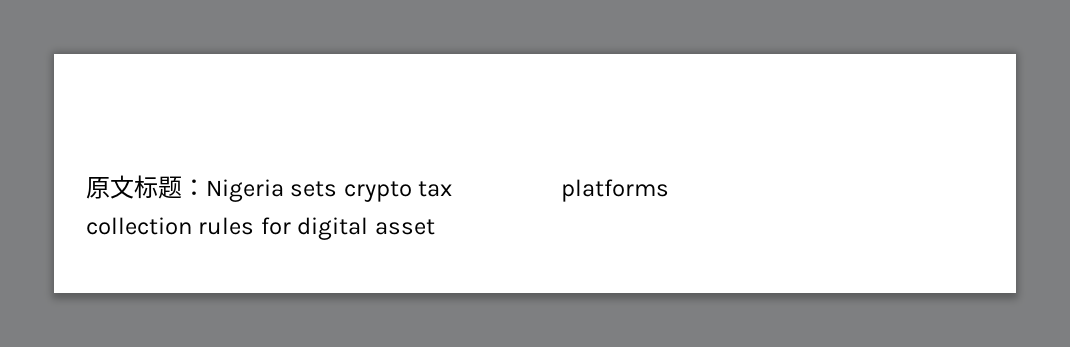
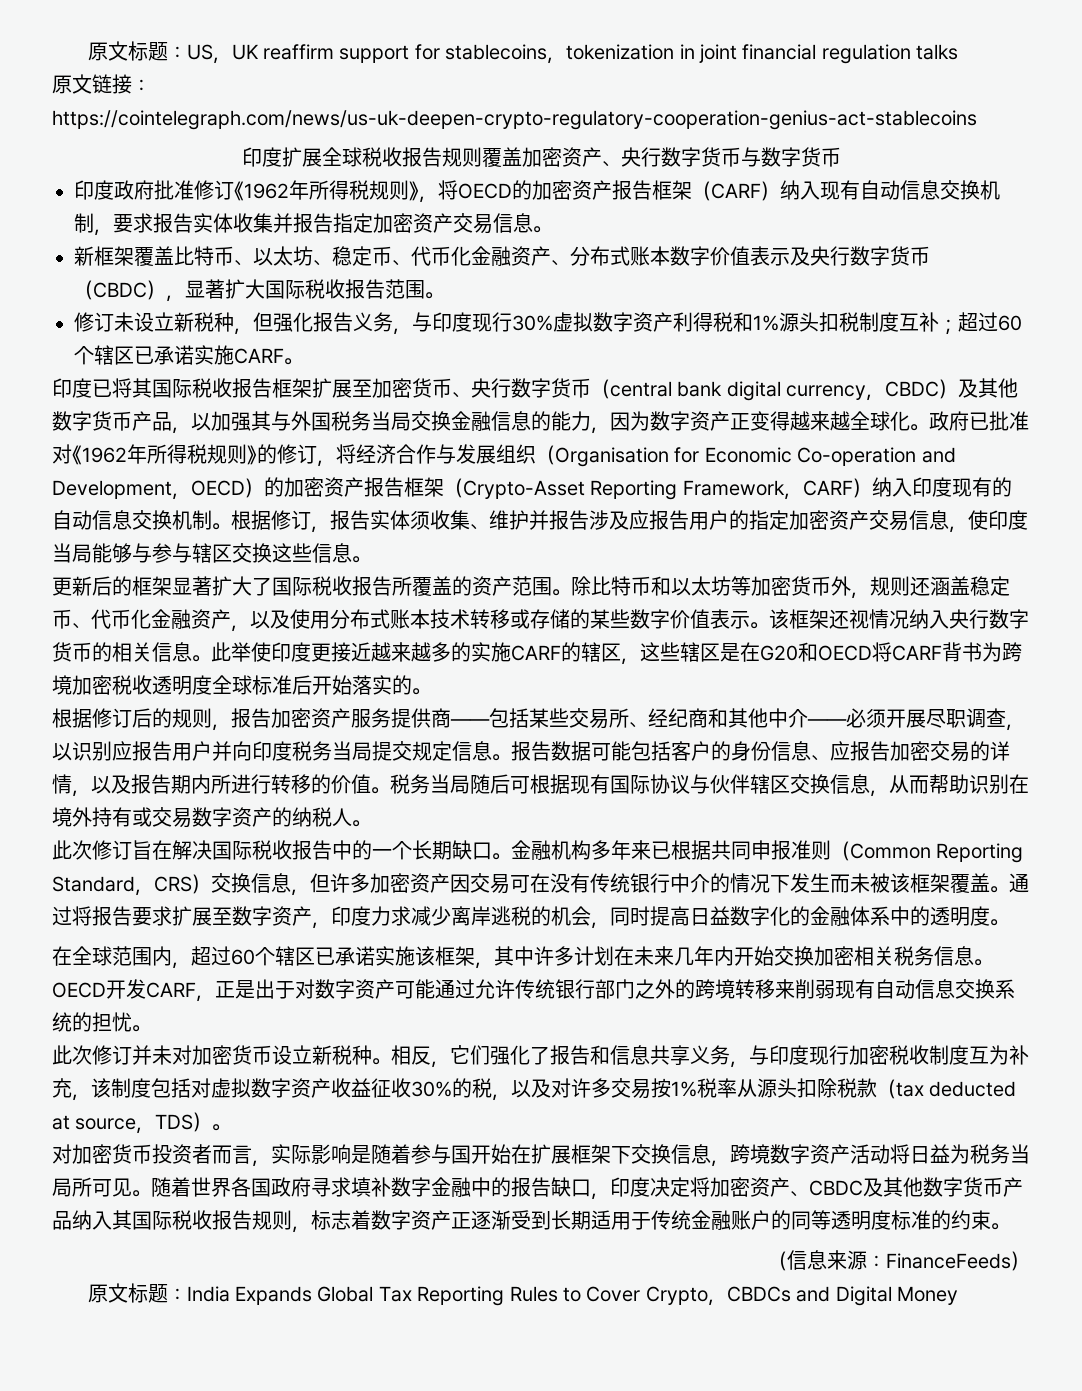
[86,175,453,202] [86,217,435,240] [561,179,669,202] 原文标题：Nigeria sets crypto tax collection rules for digital asset platforms -> [87,41,959,64] [52,74,151,94] [52,110,977,130] [241,147,841,167] [74,180,1000,203] [74,213,552,236] [74,246,930,266] [74,279,444,302] [74,312,1022,335] [74,345,303,365] [52,378,1019,401] [52,411,1029,434] [52,444,956,467] [52,477,1012,500] [52,510,1028,533] [52,543,371,563] [52,576,1010,599] [52,609,1029,632] [52,642,1022,665] [52,675,431,695] [52,708,1025,731] [52,741,1010,762] [52,774,1029,797] [52,807,371,828] [52,840,1024,863] [52,873,1029,896] [52,906,1009,929] [52,946,993,969] [52,979,1015,1002] [52,1012,151,1032] [52,1045,1029,1068] [52,1078,1017,1101] [52,1112,232,1134] [52,1144,1030,1167] [52,1177,1023,1200] [52,1210,1010,1233] [768,1250,1030,1271] [87,1283,958,1306] 原文标题：US，UK reaffirm support for stablecoins，tokenization in joint financial regulation talks // 原文链接：https://cointelegraph.com/news/us-uk-deepen-crypto-regulatory-cooperation-genius-act-stablecoins // 印度扩展全球税收报告规则覆盖加密资产、央行数字货币与数字货币 // 印度政府批准修订《1962年所得税规则》，将OECD的加密资产报告框架（CARF）纳入现有自动信息交换机制，要求报告实体收集并报告指定加密资产交易信息。 // 新框架覆盖比特币、以太坊、稳定币、代币化金融资产、分布式账本数字价值表示及央行数字货币（CBDC），显著扩大国际税收报告范围。 // 修订未设立新税种，但强化报告义务，与印度现行30%虚拟数字资产利得税和1%源头扣税制度互补；超过60个辖区已承诺实施CARF。 // 印度已将其国际税收报告框架扩展至加密货币、央行数字货币（central bank digital currency，CBDC）及其他数字货币产品，以加强其与外国税务当局交换金融信息的能力，因为数字资产正变得越来越全球化。政府已批准对《1962年所得税规则》的修订，将经济合作与发展组织（Organisation for Economic Co-operation and Development，OECD）的加密资产报告框架（Crypto-Asset Reporting Framework，CARF）纳入印度现有的自动信息交换机制。根据修订，报告实体须收集、维护并报告涉及应报告用户的指定加密资产交易信息，使印度当局能够与参与辖区交换这些信息。 // 更新后的框架显著扩大了国际税收报告所覆盖的资产范围。除比特币和以太坊等加密货币外，规则还涵盖稳定币、代币化金融资产，以及使用分布式账本技术转移或存储的某些数字价值表示。该框架还视情况纳入央行数字货币的相关信息。此举使印度更接近越来越多的实施CARF的辖区，这些辖区是在G20和OECD将CARF背书为跨境加密税收透明度全球标准后开始落实的。 // 根据修订后的规则，报告加密资产服务提供商——包括某些交易所、经纪商和其他中介——必须开展尽职调查，以识别应报告用户并向印度税务当局提交规定信息。报告数据可能包括客户的身份信息、应报告加密交易的详情，以及报告期内所进行转移的价值。税务当局随后可根据现有国际协议与伙伴辖区交换信息，从而帮助识别在境外持有或交易数字资产的纳税人。 // 此次修订旨在解决国际税收报告中的一个长期缺口。金融机构多年来已根据共同申报准则（Common Reporting Standard，CRS）交换信息，但许多加密资产因交易可在没有传统银行中介的情况下发生而未被该框架覆盖。通过将报告要求扩展至数字资产，印度力求减少离岸逃税的机会，同时提高日益数字化的金融体系中的透明度。 // 在全球范围内，超过60个辖区已承诺实施该框架，其中许多计划在未来几年内开始交换加密相关税务信息。OECD开发CARF，正是出于对数字资产可能通过允许传统银行部门之外的跨境转移来削弱现有自动信息交换系统的担忧。 // 此次修订并未对加密货币设立新税种。相反，它们强化了报告和信息共享义务，与印度现行加密税收制度互为补充，该制度包括对虚拟数字资产收益征收30%的税，以及对许多交易按1%税率从源头扣除税款（tax deducted at source，TDS）。 // 对加密货币投资者而言，实际影响是随着参与国开始在扩展框架下交换信息，跨境数字资产活动将日益为税务当局所可见。随着世界各国政府寻求填补数字金融中的报告缺口，印度决定将加密资产、CBDC及其他数字货币产品纳入其国际税收报告规则，标志着数字资产正逐渐受到长期适用于传统金融账户的同等透明度标准的约束。 // （信息来源：FinanceFeeds） // 原文标题：India Expands Global Tax Reporting Rules to Cover Crypto，CBDCs and Digital Money

